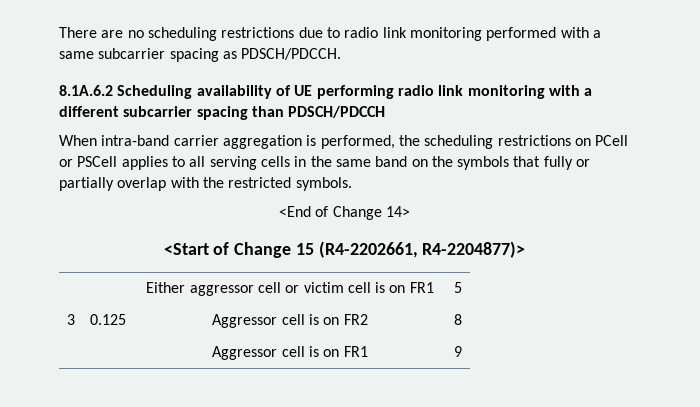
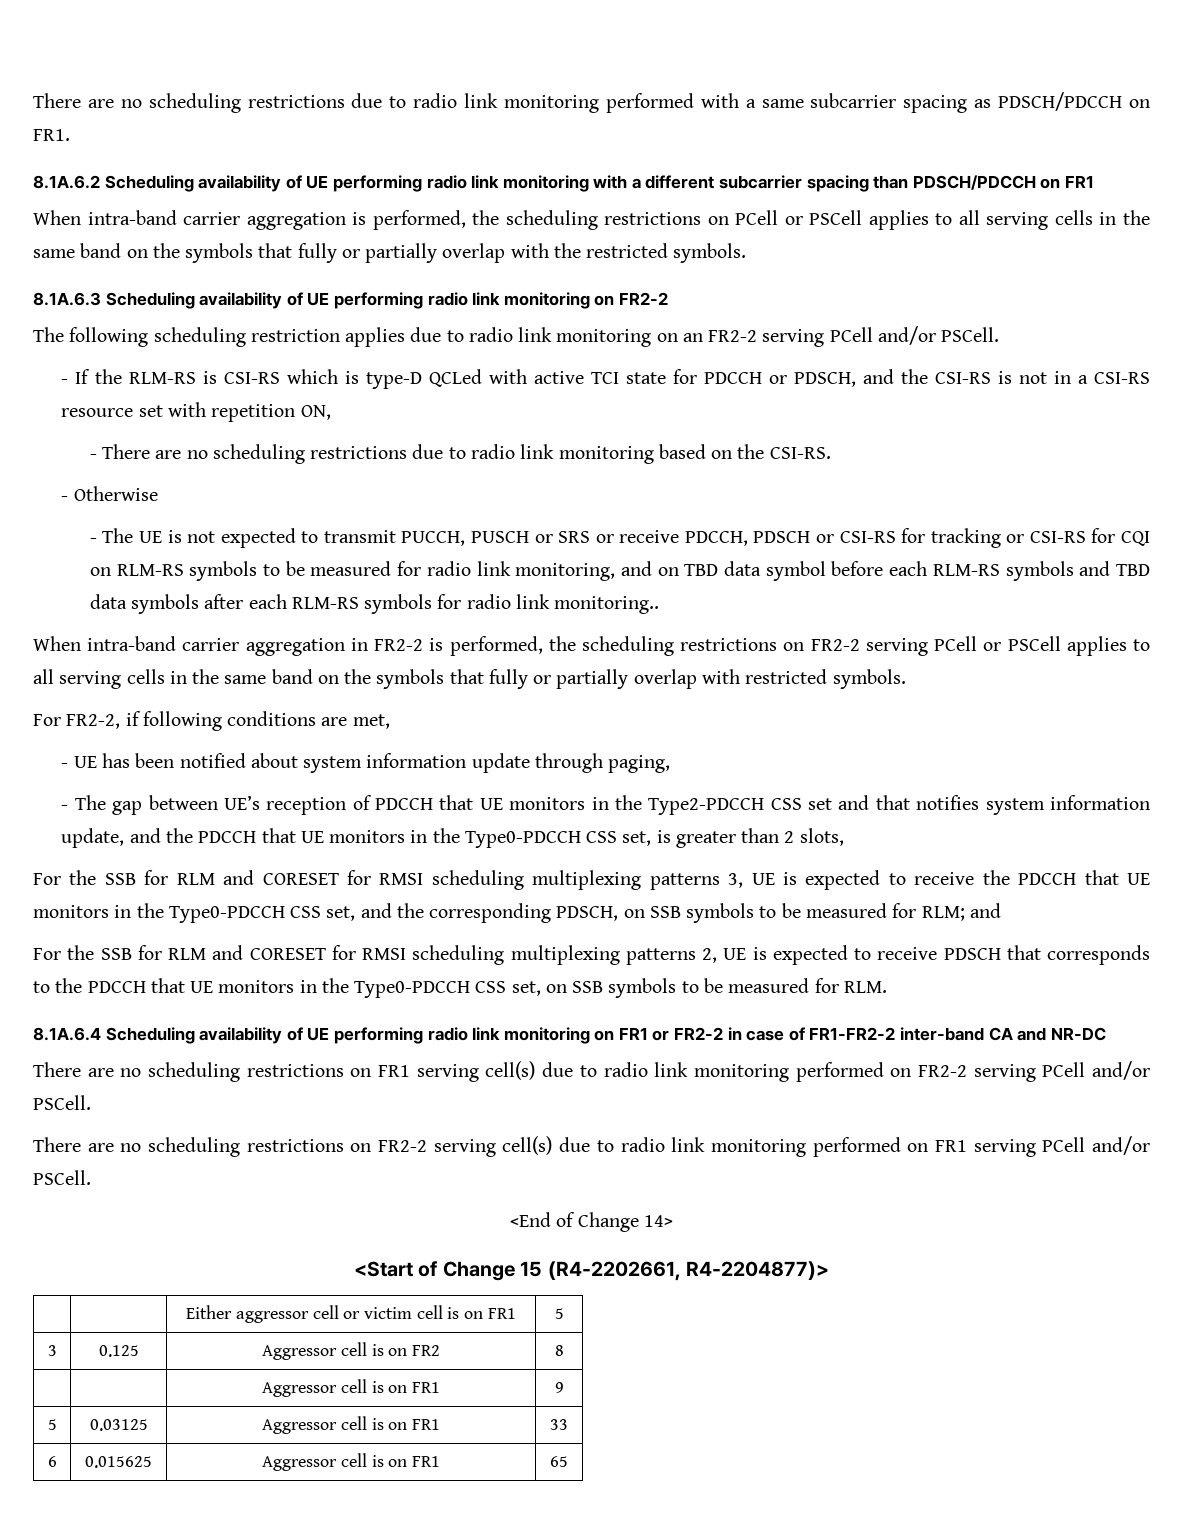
[241,48,342,60] PDSCH/PDCCH. -> [998,92,1151,111] [33,129,70,141] PDSCH/PDCCH on FR1.
(386, 112) none -> [1040,175,1095,189] on FR1
(352, 184) none -> [33,292,668,309] [33,326,1000,347] [61,369,1150,389] [61,402,331,422] [89,444,831,464] [61,486,158,501] [89,528,1150,548] [89,561,1150,581] [89,594,660,614] [33,636,1150,656] [33,669,906,689] [33,711,390,731] [61,753,671,773] [61,795,1151,815] [61,828,844,848] [33,870,1150,890] [33,903,1001,923] [33,945,1150,965] [33,978,887,998] [33,1027,1106,1044] [33,1061,1151,1082] [33,1095,91,1110] [33,1136,1151,1157] [33,1170,91,1185] // 8.1A.6.3 Scheduling availability of UE performing radio link monitoring on FR2-2 // The following scheduling restriction applies due to radio link monitoring on an FR2-2 serving PCell and/or PSCell. // - If the RLM-RS is CSI-RS which is type-D QCLed with active TCI state for PDCCH or PDSCH, and the CSI-RS is not in a CSI-RS resource set with repetition ON, // - There are no scheduling restrictions due to radio link monitoring based on the CSI-RS. // - Otherwise // - The UE is not expected to transmit PUCCH, PUSCH or SRS or receive PDCCH, PDSCH or CSI-RS for tracking or CSI-RS for CQI on RLM-RS symbols to be measured for radio link monitoring, and on TBD data symbol before each RLM-RS symbols and TBD data symbols after each RLM-RS symbols for radio link monitoring.. // When intra-band carrier aggregation in FR2-2 is performed, the scheduling restrictions on FR2-2 serving PCell or PSCell applies to all serving cells in the same band on the symbols that fully or partially overlap with restricted symbols. // For FR2-2, if following conditions are met, // - UE has been notified about system information update through paging, // - The gap between UE’s reception of PDCCH that UE monitors in the Type2-PDCCH CSS set and that notifies system information update, and the PDCCH that UE monitors in the Type0-PDCCH CSS set, is greater than 2 slots, // For the SSB for RLM and CORESET for RMSI scheduling multiplexing patterns 3, UE is expected to receive the PDCCH that UE monitors in the Type0-PDCCH CSS set, and the corresponding PDSCH, on SSB symbols to be measured for RLM; and // For the SSB for RLM and CORESET for RMSI scheduling multiplexing patterns 2, UE is expected to receive PDSCH that corresponds to the PDCCH that UE monitors in the Type0-PDCCH CSS set, on SSB symbols to be measured for RLM. // 8.1A.6.4 Scheduling availability of UE performing radio link monitoring on FR1 or FR2-2 in case of FR1-FR2-2 inter-band CA and NR-DC // There are no scheduling restrictions on FR1 serving cell(s) due to radio link monitoring performed on FR2-2 serving PCell and/or PSCell. // There are no scheduling restrictions on FR2-2 serving cell(s) due to radio link monitoring performed on FR1 serving PCell and/or PSCell.
(462, 351) none -> [47,1419,57,1430] [89,1419,148,1431] [262,1416,440,1434] [550,1419,568,1430] [47,1456,57,1467] [85,1456,152,1468] [262,1453,440,1471] [550,1456,568,1467] // 5 | 0.03125 | Aggressor cell is on FR1 | 33 // 6 | 0.015625 | Aggressor cell is on FR1 | 65

